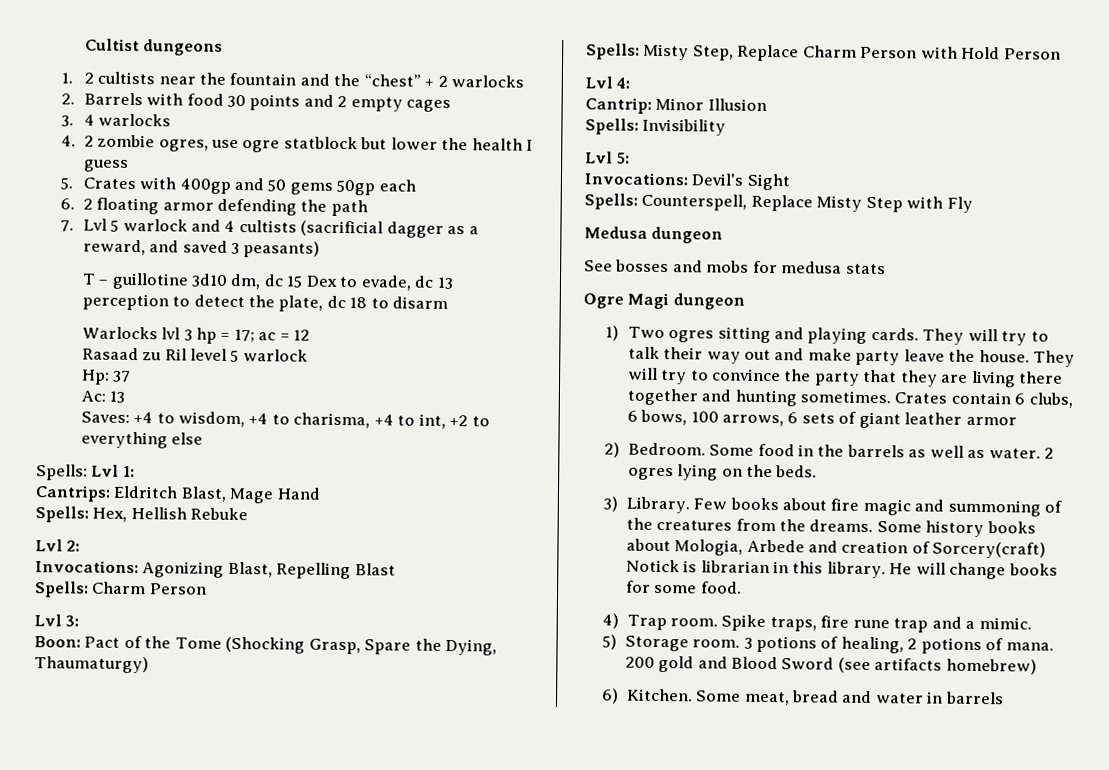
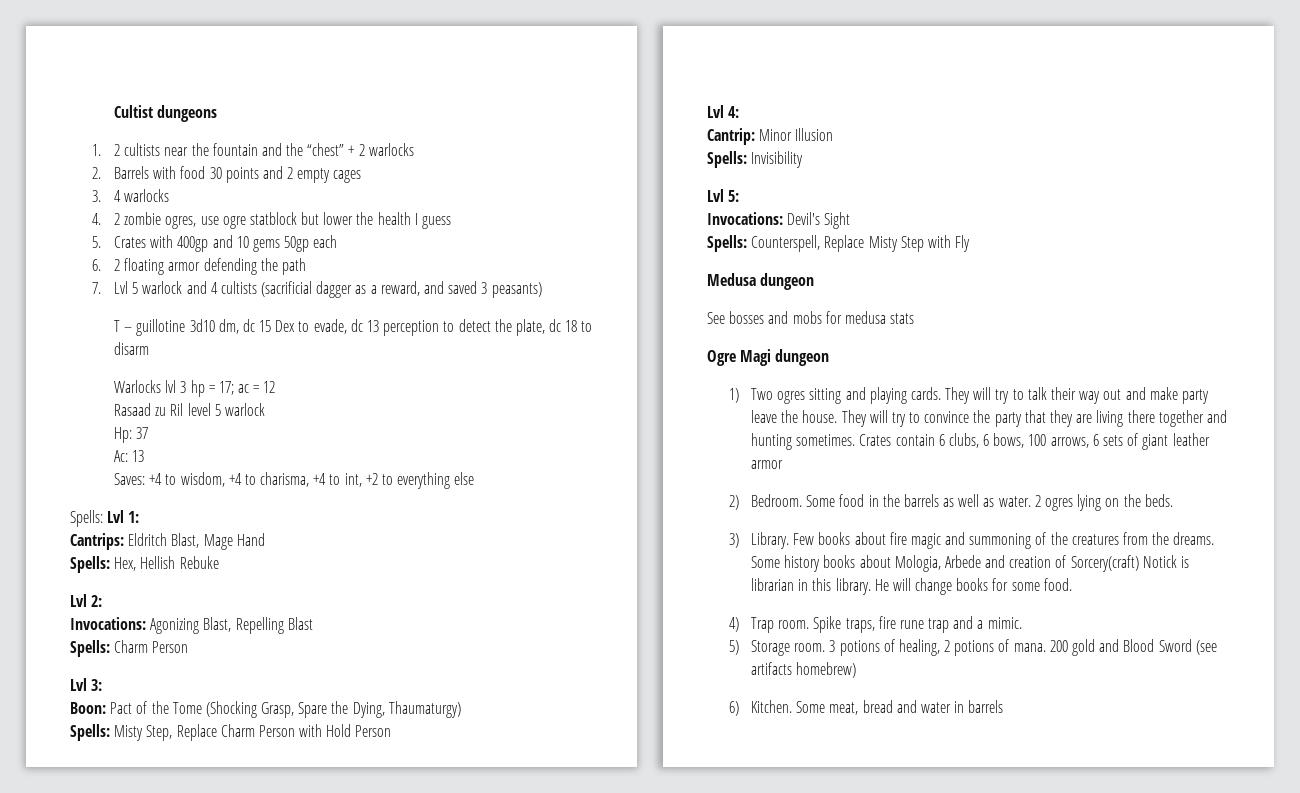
[267,179,287,192] 50 -> [236,236,249,248] 10

